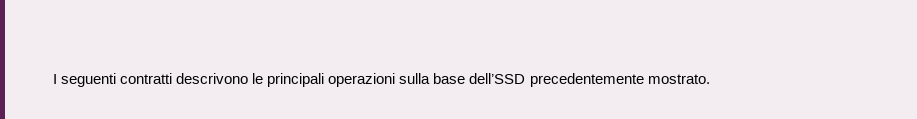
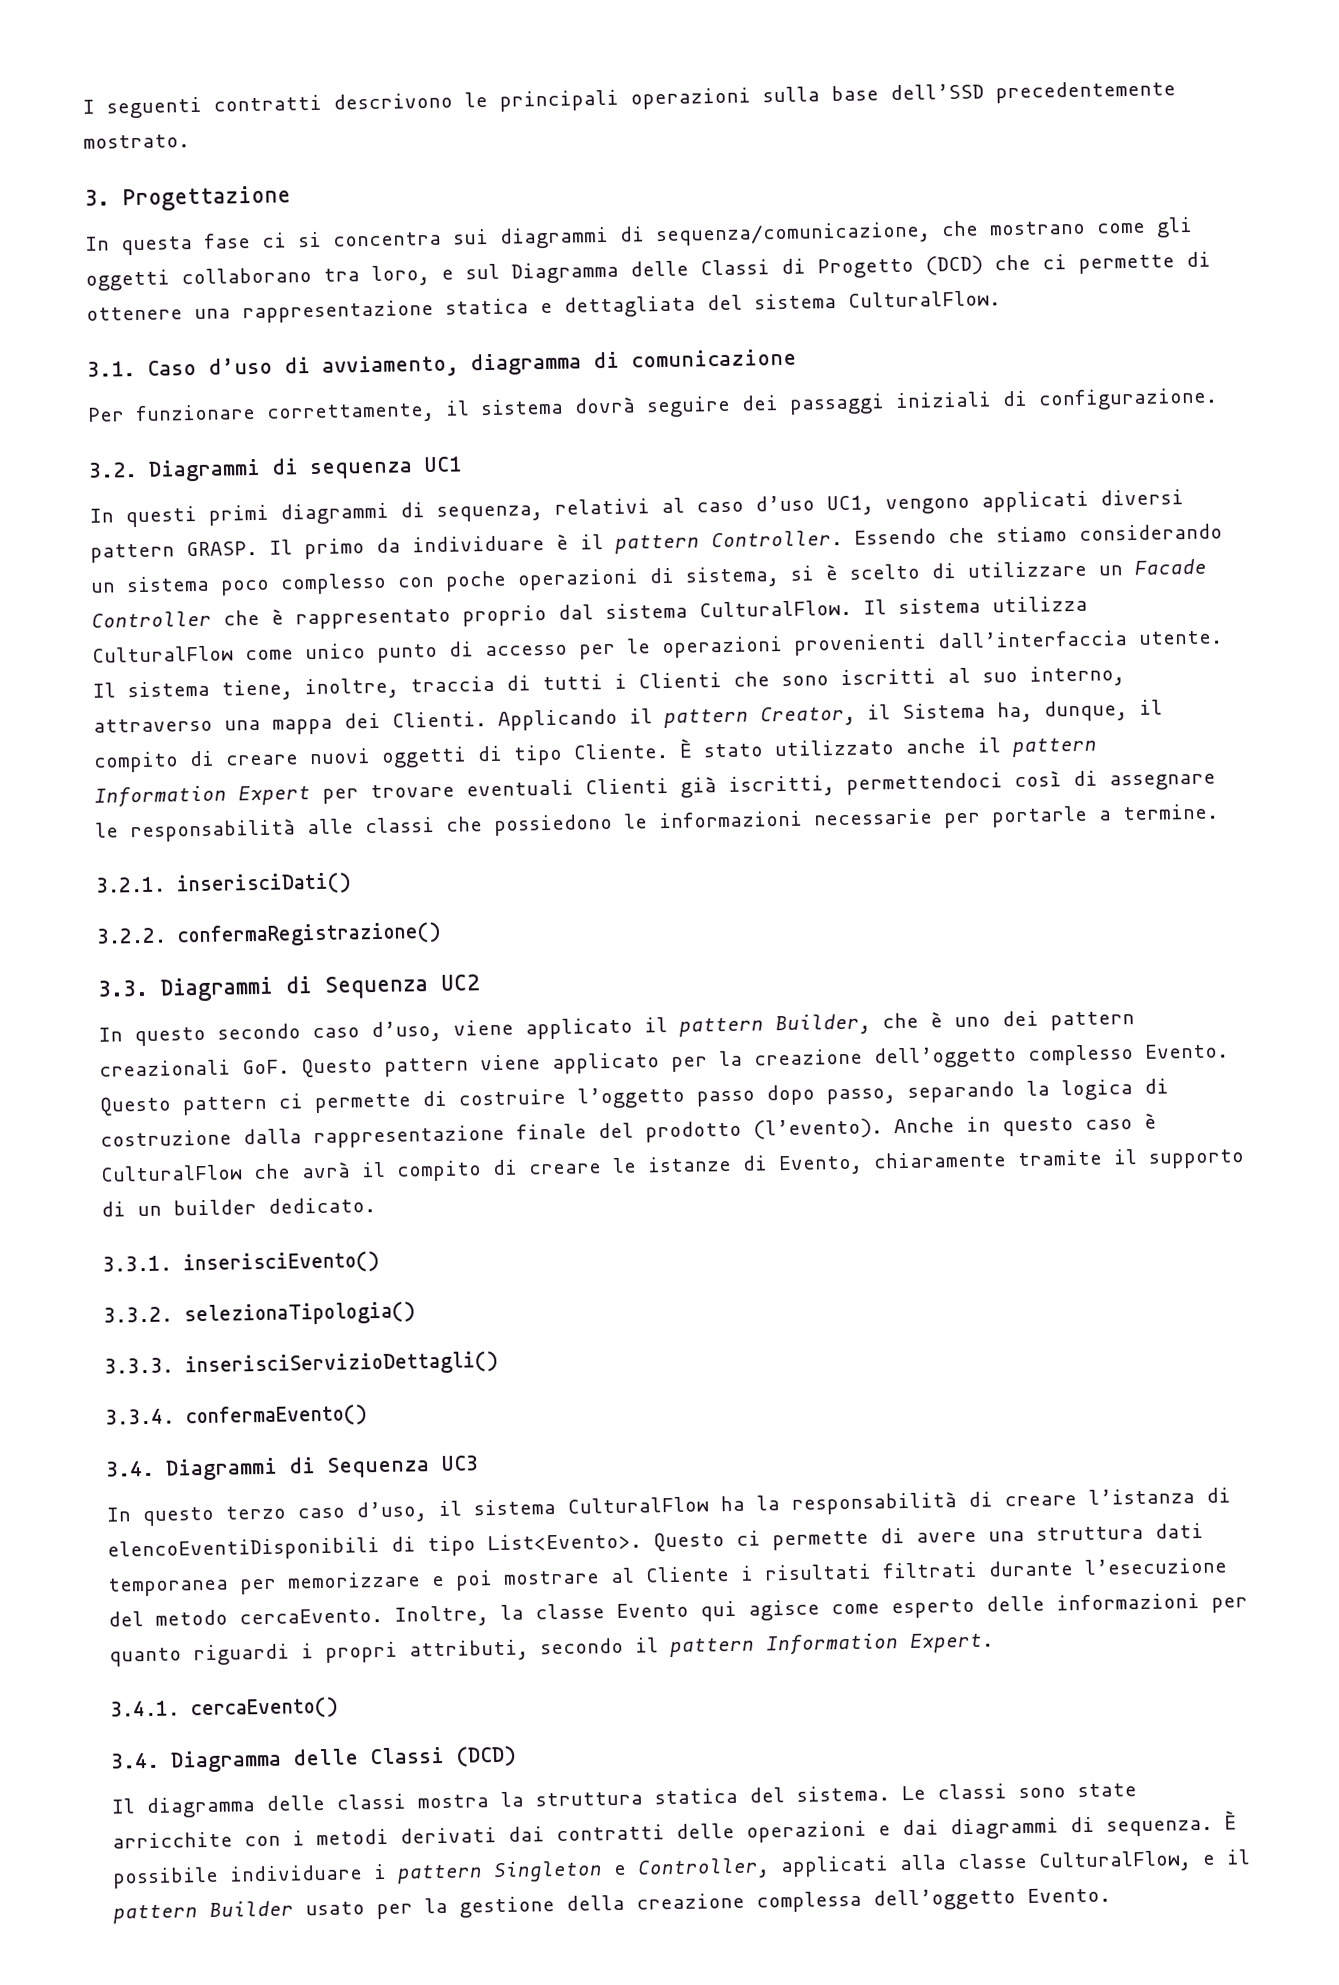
(710, 79) none -> [84,185,291,212] [84,216,1193,256] [85,251,1211,291] [86,290,1001,324] [87,348,797,378] [87,387,1218,424] [88,456,462,482] [89,489,1184,528] [90,523,1223,563] [90,558,1207,596] [91,595,1088,630] [92,630,1223,663] [92,665,1125,701] [93,699,1163,735] [93,737,1098,773] [94,770,1216,808] [95,803,1219,843] [95,872,352,896] [96,921,442,948] [97,974,480,1002] [98,1010,1135,1047] [99,1043,1229,1078] [99,1078,1169,1116] [100,1112,1157,1149] [100,1149,1245,1182] [101,1197,376,1217] [102,1250,380,1275] [103,1301,416,1327] [104,1350,499,1378] [105,1404,368,1428] [105,1455,479,1481] [106,1487,1231,1527] [107,1522,1204,1562] [107,1557,1228,1597] [108,1593,1248,1627] [109,1632,994,1667] [110,1696,339,1720] [110,1745,517,1773] [111,1783,1137,1819] [112,1810,1237,1849] [112,1849,1250,1889] [113,1887,1111,1924] // 3. Progettazione // In questa fase ci si concentra sui diagrammi di sequenza/comunicazione, che mostrano come gli oggetti collaborano tra loro, e sul Diagramma delle Classi di Progetto (DCD) che ci permette di ottenere una rappresentazione statica e dettagliata del sistema CulturalFlow. // 3.1. Caso d’uso di avviamento, diagramma di comunicazione // Per funzionare correttamente, il sistema dovrà seguire dei passaggi iniziali di configurazione. // 3.2. Diagrammi di sequenza UC1 // In questi primi diagrammi di sequenza, relativi al caso d’uso UC1, vengono applicati diversi pattern GRASP. Il primo da individuare è il pattern Controller. Essendo che stiamo considerando un sistema poco complesso con poche operazioni di sistema, si è scelto di utilizzare un Facade Controller che è rappresentato proprio dal sistema CulturalFlow. Il sistema utilizza CulturalFlow come unico punto di accesso per le operazioni provenienti dall’interfaccia utente. Il sistema tiene, inoltre, traccia di tutti i Clienti che sono iscritti al suo interno, attraverso una mappa dei Clienti. Applicando il pattern Creator, il Sistema ha, dunque, il compito di creare nuovi oggetti di tipo Cliente. È stato utilizzato anche il pattern Information Expert per trovare eventuali Clienti già iscritti, permettendoci così di assegnare le responsabilità alle classi che possiedono le informazioni necessarie per portarle a termine. // 3.2.1. inserisciDati() // 3.2.2. confermaRegistrazione() // 3.3. Diagrammi di Sequenza UC2 // In questo secondo caso d’uso, viene applicato il pattern Builder, che è uno dei pattern creazionali GoF. Questo pattern viene applicato per la creazione dell’oggetto complesso Evento. Questo pattern ci permette di costruire l’oggetto passo dopo passo, separando la logica di costruzione dalla rappresentazione finale del prodotto (l’evento). Anche in questo caso è CulturalFlow che avrà il compito di creare le istanze di Evento, chiaramente tramite il supporto di un builder dedicato. // 3.3.1. inserisciEvento() // 3.3.2. selezionaTipologia() // 3.3.3. inserisciServizioDettagli() // 3.3.4. confermaEvento() // 3.4. Diagrammi di Sequenza UC3 // In questo terzo caso d’uso, il sistema CulturalFlow ha la responsabilità di creare l’istanza di elencoEventiDisponibili di tipo List<Evento>. Questo ci permette di avere una struttura dati temporanea per memorizzare e poi mostrare al Cliente i risultati filtrati durante l’esecuzione del metodo cercaEvento. Inoltre, la classe Evento qui agisce come esperto delle informazioni per quanto riguardi i propri attributi, secondo il pattern Information Expert. // 3.4.1. cercaEvento() // 3.4. Diagramma delle Classi (DCD) // Il diagramma delle classi mostra la struttura statica del sistema. Le classi sono state arricchite con i metodi derivati dai contratti delle operazioni e dai diagrammi di sequenza. È possibile individuare i pattern Singleton e Controller, applicati alla classe CulturalFlow, e il pattern Builder usato per la gestione della creazione complessa dell’oggetto Evento.

